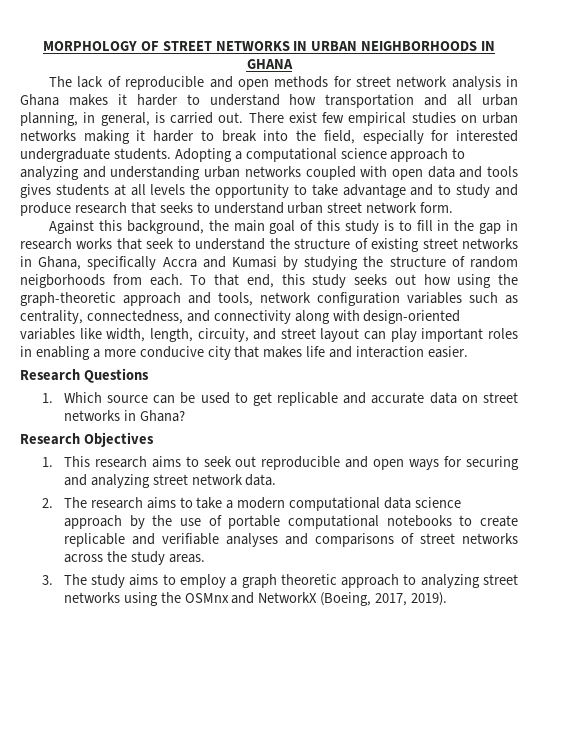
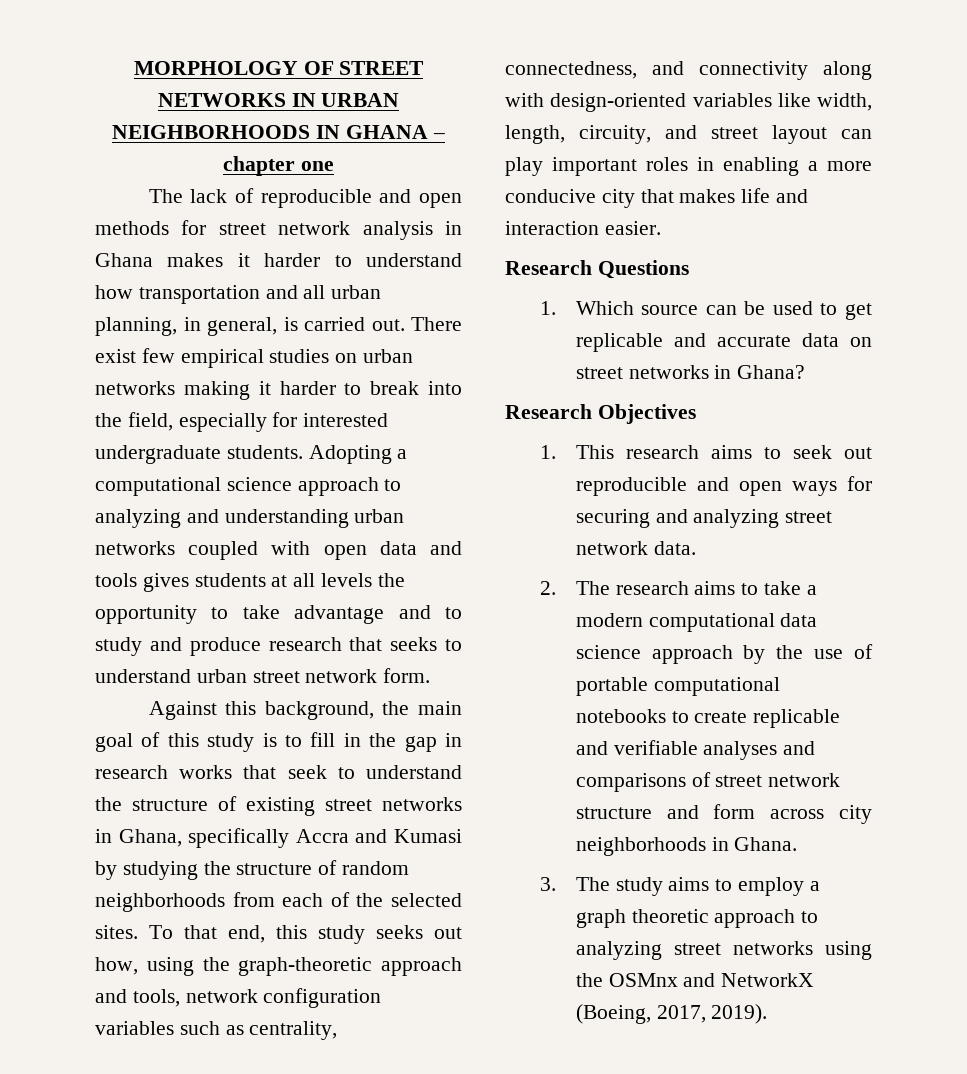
(293, 64) none -> [432,133,445,139] [223,156,334,176] – chapter one
[20,274,183,288] neigborhoods from each. -> [95,892,462,912] [95,925,138,939] neighborhoods from each of the selected sites.
[423,274,451,285] how -> [95,957,138,975] how,
[461,533,518,544] [63,551,205,565] networks across the study areas. -> [768,773,841,787] [575,804,872,824] [575,837,798,856] network structure and form across city neighborhoods in Ghana.

